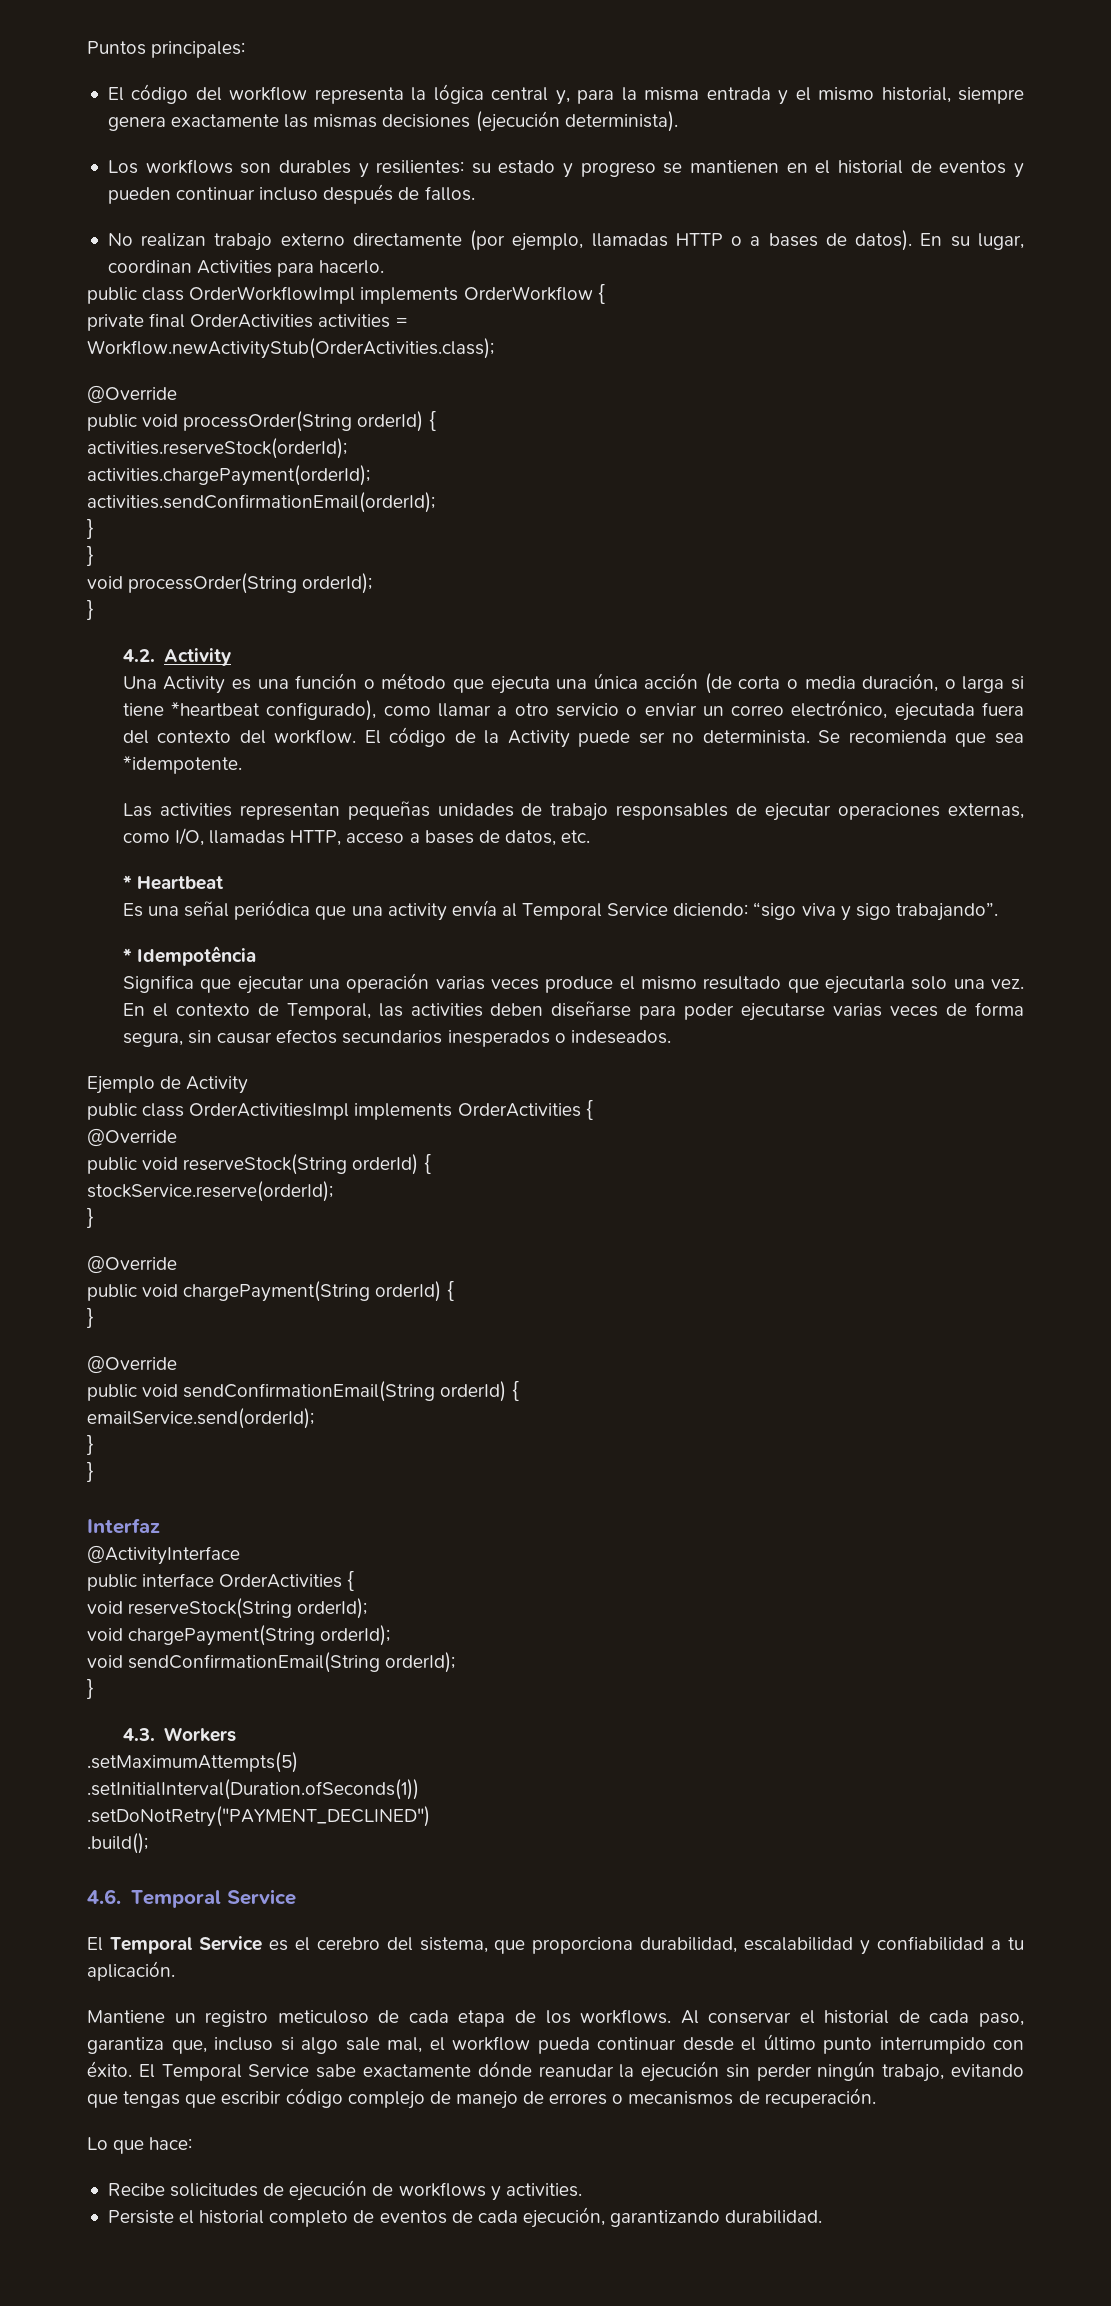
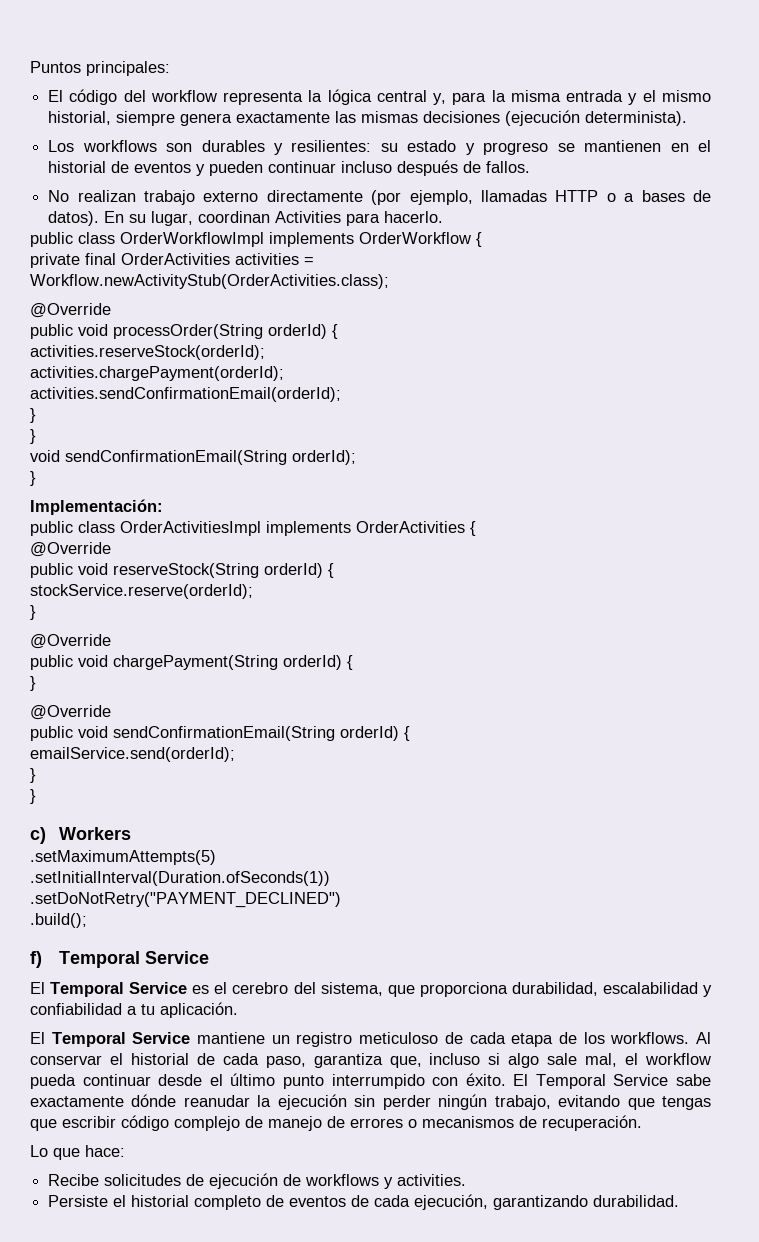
[128,573,373,594] [87,600,94,620] [122,648,232,666] [122,673,1024,694] [122,700,1024,721] [122,727,1024,748] [122,756,242,774] [122,801,1024,821] [122,828,591,846] [122,875,223,890] [122,900,998,921] [122,946,256,966] [122,973,1024,994] [122,1001,1024,1021] [122,1029,671,1047] [87,1076,249,1094] processOrder(String orderId); // } // 4.2. Activity // Una Activity es una función o método que ejecuta una única acción (de corta o media duración, o larga si tiene *heartbeat configurado), como llamar a otro servicio o enviar un correo electrónico, ejecutada fuera del contexto del workflow. El código de la Activity puede ser no determinista. Se recomienda que sea *idempotente. // Las activities representan pequeñas unidades de trabajo responsables de ejecutar operaciones externas, como I/O, llamadas HTTP, acceso a bases de datos, etc. // * Heartbeat // Es una señal periódica que una activity envía al Temporal Service diciendo: “sigo viva y sigo trabajando”. // * Idempotência // Significa que ejecutar una operación varias veces produce el mismo resultado que ejecutarla solo una vez. En el contexto de Temporal, las activities deben diseñarse para poder ejecutarse varias veces de forma segura, sin causar efectos secundarios inesperados o indeseados. // Ejemplo de Activity -> [65,450,356,465] [30,471,36,486] [30,499,163,515] sendConfirmationEmail(String orderId); // } // Implementación:
[87,1518,160,1534] [87,1545,240,1565] [87,1571,355,1591] [87,1598,368,1619] [87,1625,391,1646] [87,1652,456,1673] [87,1679,94,1699] [122,1728,155,1741] Interfaz // @ActivityInterface // public interface OrderActivities { // void reserveStock(String orderId); // void chargePayment(String orderId); // void sendConfirmationEmail(String orderId); // } // 4.3. -> [30,827,46,844] c)
[87,1889,121,1904] 4.6. -> [30,951,42,968] f)
[87,2010,165,2023] Mantiene -> [30,1032,266,1047] El Temporal Service mantiene

